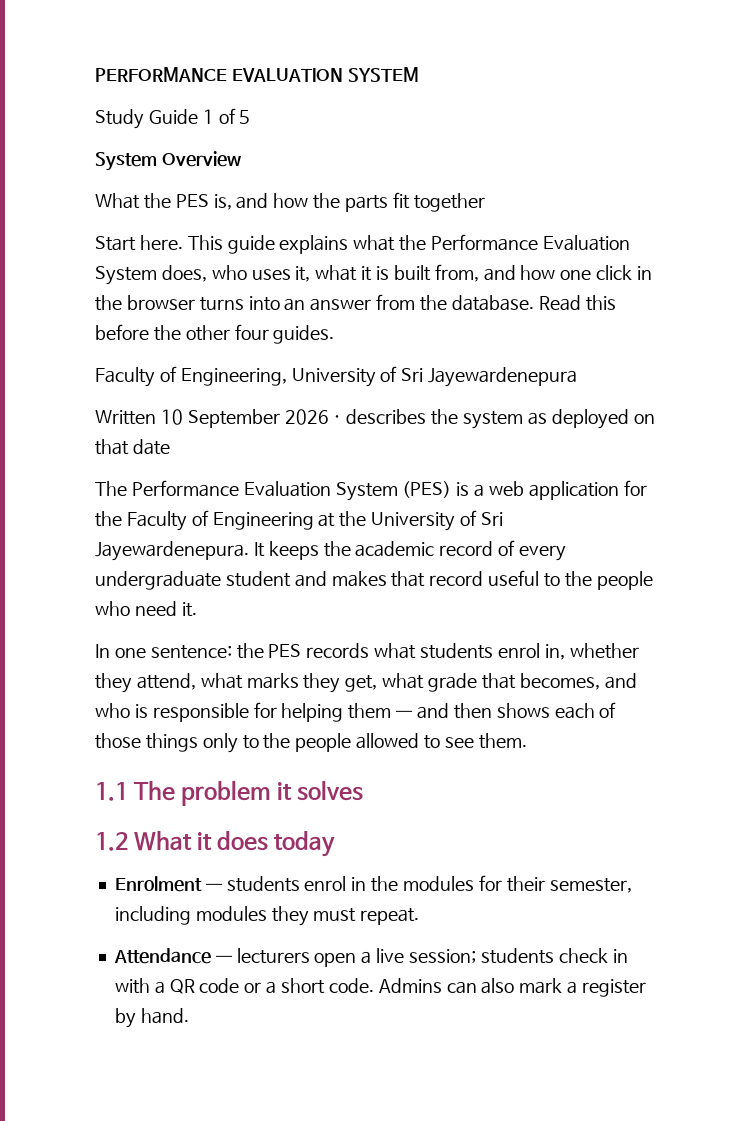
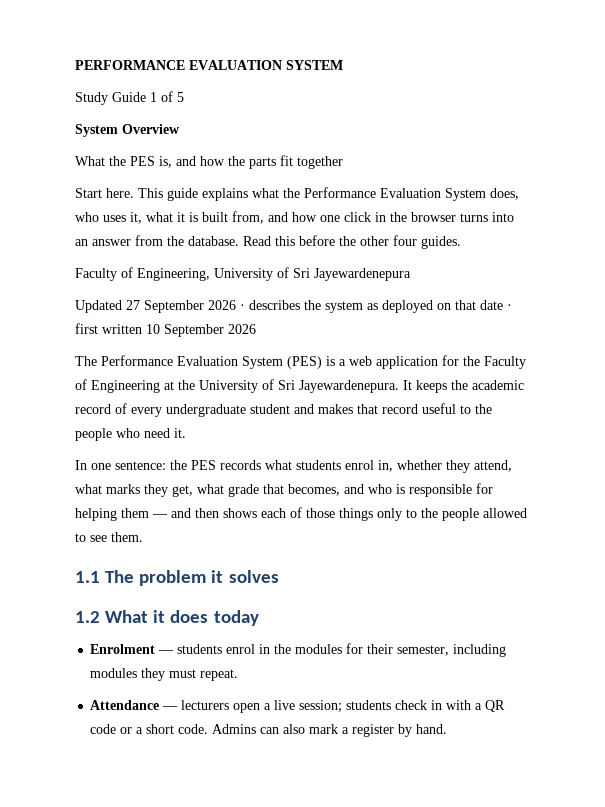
[95,409,183,425] Written 10 -> [75,300,140,313] Updated 27
(170, 447) none -> [507,304,512,310] [75,323,256,337] · first written 10 September 2026

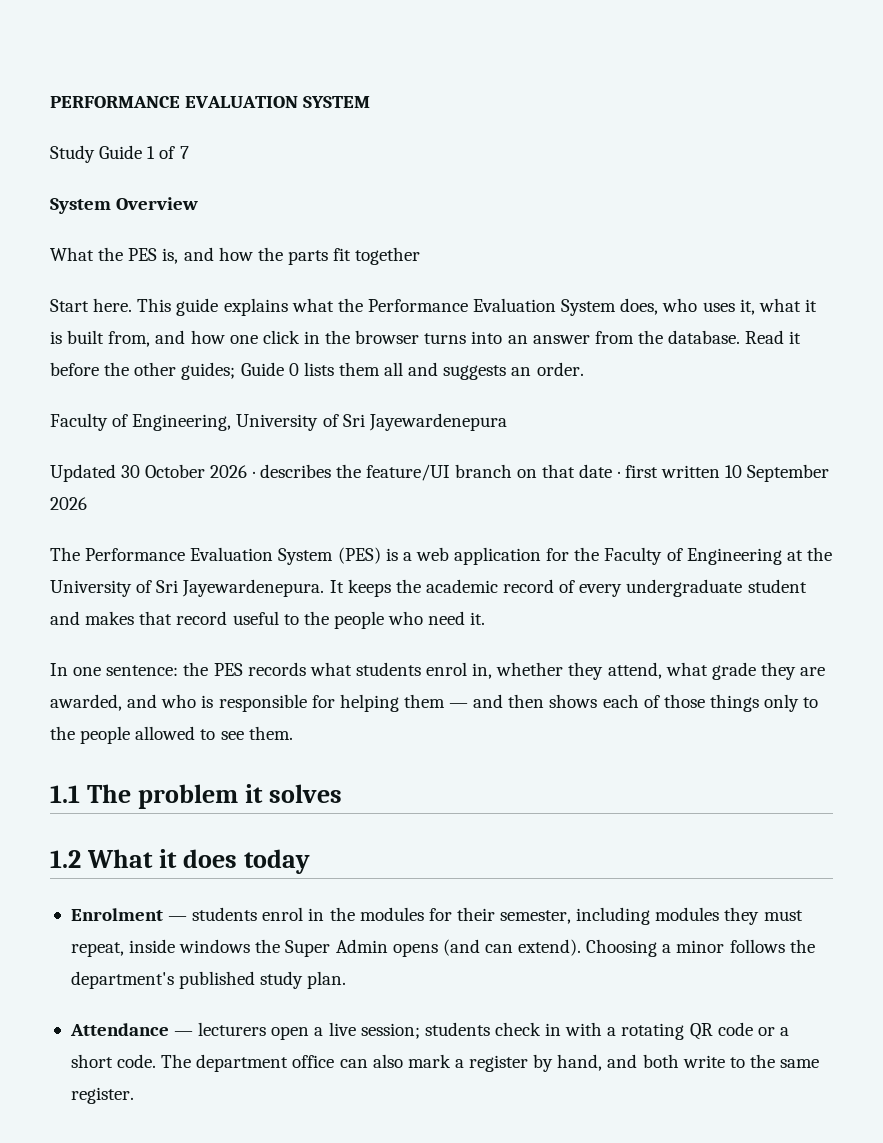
[177,92,184,102] 5 -> [179,146,189,159] 7
[275,236,295,246] this -> [789,331,802,344] it
[393,235,461,249] four guides. -> [181,362,584,380] guides; Guide 0 lists them all and suggests an order.
[126,300,204,313] 27 September -> [121,464,206,478] 30 October
[325,300,433,313] system as deployed -> [365,464,513,481] feature/UI branch
[106,484,340,497] marks they get, what grade that becomes, -> [711,662,826,680] [50,694,122,711] grade they are awarded,
[200,669,239,681] repeat. -> [70,939,815,957] [70,971,347,989] repeat, inside windows the Super Admin opens (and can extend). Choosing a minor follows the department's published study plan.
(483, 706) none -> [621,1023,685,1040] rotating
[212,724,257,734] Admins -> [161,1054,335,1072] The department office
[416,724,448,734] hand. -> [557,1054,820,1071] [70,1087,134,1104] hand, and both write to the same register.

